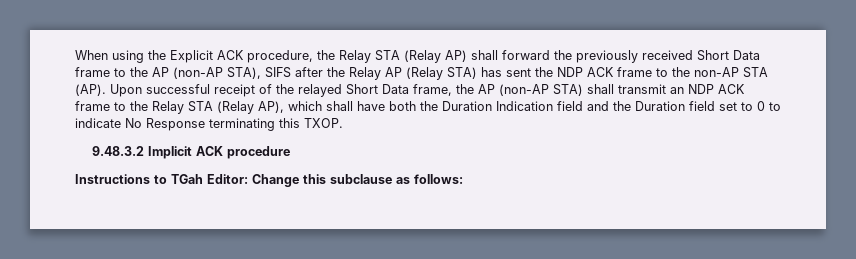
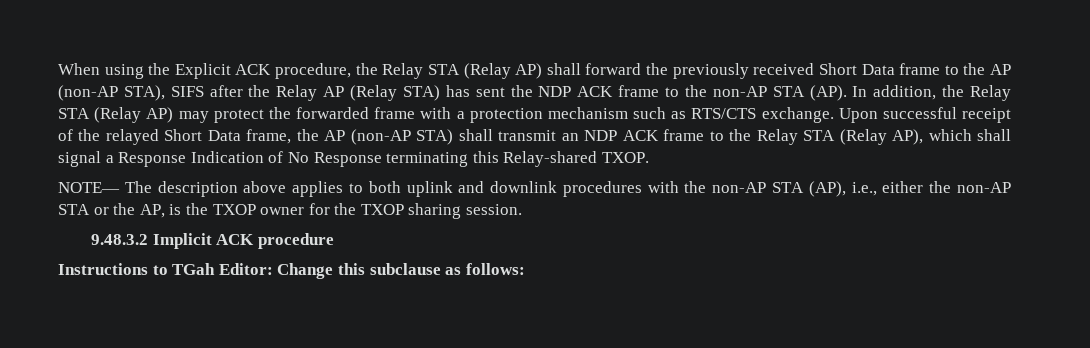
(106, 90) none -> [852,85,1011,101] [58,107,834,123] In addition, the Relay STA (Relay AP) may protect the forwarded frame with a protection mechanism such as RTS/CTS exchange.
[357,101,781,111] [75,118,121,128] have both the Duration Indication field and the Duration field set to 0 to indicate -> [58,151,284,167] signal a Response Indication of
(300, 123) none -> [503,151,598,167] Relay-shared
(343, 123) none -> [58,181,1011,197] [58,203,523,219] // NOTE— The description above applies to both uplink and downlink procedures with the non-AP STA (AP), i.e., either the non-AP STA or the AP, is the TXOP owner for the TXOP sharing session.

